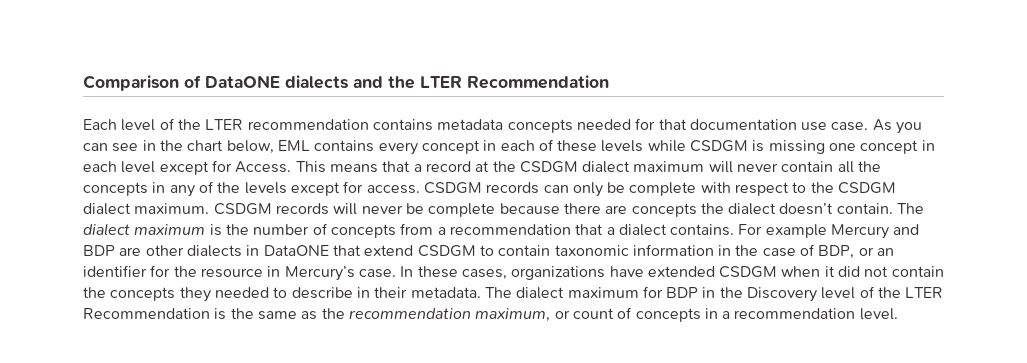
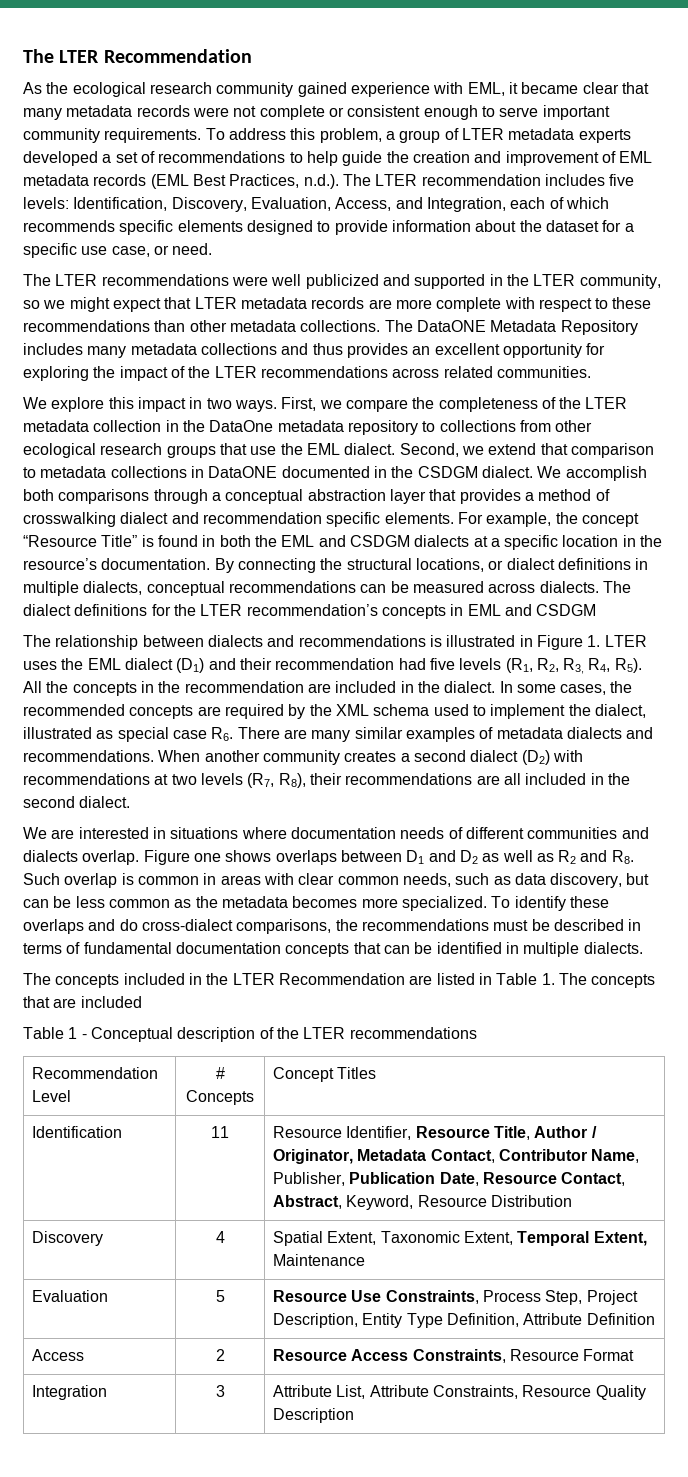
[83,75,609,91] [83,118,923,134] [83,139,935,155] [83,160,882,175] [83,181,897,197] [83,203,925,217] [83,223,920,239] [83,244,895,259] [83,265,944,281] [83,286,944,302] [83,307,898,322] Comparison of DataONE dialects and the LTER Recommendation // Each level of the LTER recommendation contains metadata concepts needed for that documentation use case. As you can see in the chart below, EML contains every concept in each of these levels while CSDGM is missing one concept in each level except for Access. This means that a record at the CSDGM dialect maximum will never contain all the concepts in any of the levels except for access. CSDGM records can only be complete with respect to the CSDGM dialect maximum. CSDGM records will never be complete because there are concepts the dialect doesn’t contain. The dialect maximum is the number of concepts from a recommendation that a dialect contains. For example Mercury and BDP are other dialects in DataONE that extend CSDGM to contain taxonomic information in the case of BDP, or an identifier for the resource in Mercury’s case. In these cases, organizations have extended CSDGM when it did not contain the concepts they needed to describe in their metadata. The dialect maximum for BDP in the Discovery level of the LTER Recommendation is the same as the recommendation maximum, or count of concepts in a recommendation level. -> [23,49,252,63] [23,82,649,97] [23,105,610,120] [23,128,631,143] [23,151,653,166] [23,174,635,189] [23,197,609,212] [23,220,634,235] [23,243,213,258] [23,274,661,289] [23,297,652,312] [23,320,638,335] [23,343,606,358] [23,366,591,381] [23,397,628,412] [23,420,593,435] [23,443,654,458] [23,466,647,481] [23,489,610,504] [23,512,639,527] [23,535,663,550] [23,558,649,573] [23,581,631,596] [23,604,597,619] [23,635,647,650] [23,658,642,674] [23,681,633,696] [23,704,646,719] [23,727,654,742] [23,750,583,765] [23,773,630,788] [23,796,131,808] [23,827,649,839] [23,850,634,865] [23,873,650,888] [23,896,609,911] [23,919,642,934] [23,942,643,957] [23,973,656,988] [23,996,142,1008] [23,1027,477,1042] [32,1067,159,1079] [32,1090,72,1102] [215,1067,225,1079] [186,1090,254,1105] [273,1067,377,1082] [32,1126,123,1138] [211,1126,229,1138] [273,1126,597,1140] [273,1149,640,1164] [273,1172,626,1186] [273,1195,572,1210] [32,1231,104,1246] [215,1231,225,1243] [273,1231,647,1246] [273,1254,366,1266] [32,1290,109,1302] [215,1290,225,1302] [273,1290,638,1305] [273,1313,655,1328] [32,1349,85,1361] [215,1349,225,1361] [273,1349,635,1363] [32,1385,108,1400] [215,1385,225,1397] [273,1385,646,1400] [273,1408,355,1423] The LTER Recommendation // As the ecological research community gained experience with EML, it became clear that many metadata records were not complete or consistent enough to serve important community requirements. To address this problem, a group of LTER metadata experts developed a set of recommendations to help guide the creation and improvement of EML metadata records (EML Best Practices, n.d.). The LTER recommendation includes five levels: Identification, Discovery, Evaluation, Access, and Integration, each of which recommends specific elements designed to provide information about the dataset for a specific use case, or need. // The LTER recommendations were well publicized and supported in the LTER community, so we might expect that LTER metadata records are more complete with respect to these recommendations than other metadata collections. The DataONE Metadata Repository includes many metadata collections and thus provides an excellent opportunity for exploring the impact of the LTER recommendations across related communities. // We explore this impact in two ways. First, we compare the completeness of the LTER metadata collection in the DataOne metadata repository to collections from other ecological research groups that use the EML dialect. Second, we extend that comparison to metadata collections in DataONE documented in the CSDGM dialect. We accomplish both comparisons through a conceptual abstraction layer that provides a method of crosswalking dialect and recommendation specific elements. For example, the concept “Resource Title” is found in both the EML and CSDGM dialects at a specific location in the resource’s documentation. By connecting the structural locations, or dialect definitions in multiple dialects, conceptual recommendations can be measured across dialects. The dialect definitions for the LTER recommendation’s concepts in EML and CSDGM // The relationship between dialects and recommendations is illustrated in Figure 1. LTER uses the EML dialect (D1) and their recommendation had five levels (R1, R2, R3, R4, R5). All the concepts in the recommendation are included in the dialect. In some cases, the recommended concepts are required by the XML schema used to implement the dialect, illustrated as special case R6. There are many similar examples of metadata dialects and recommendations. When another community creates a second dialect (D2) with recommendations at two levels (R7, R8), their recommendations are all included in the second dialect. // We are interested in situations where documentation needs of different communities and dialects overlap. Figure one shows overlaps between D1 and D2 as well as R2 and R8. Such overlap is common in areas with clear common needs, such as data discovery, but can be less common as the metadata becomes more specialized. To identify these overlaps and do cross-dialect comparisons, the recommendations must be described in terms of fundamental documentation concepts that can be identified in multiple dialects. // The concepts included in the LTER Recommendation are listed in Table 1. The concepts that are included // Table 1 - Conceptual description of the LTER recommendations // Recommendation Level | # Concepts | Concept Titles // Identification | 11 | Resource Identifier, Resource Title, Author / Originator, Metadata Contact, Contributor Name, Publisher, Publication Date, Resource Contact, Abstract, Keyword, Resource Distribution // Discovery | 4 | Spatial Extent, Taxonomic Extent, Temporal Extent, Maintenance // Evaluation | 5 | Resource Use Constraints, Process Step, Project Description, Entity Type Definition, Attribute Definition // Access | 2 | Resource Access Constraints, Resource Format // Integration | 3 | Attribute List, Attribute Constraints, Resource Quality Description

